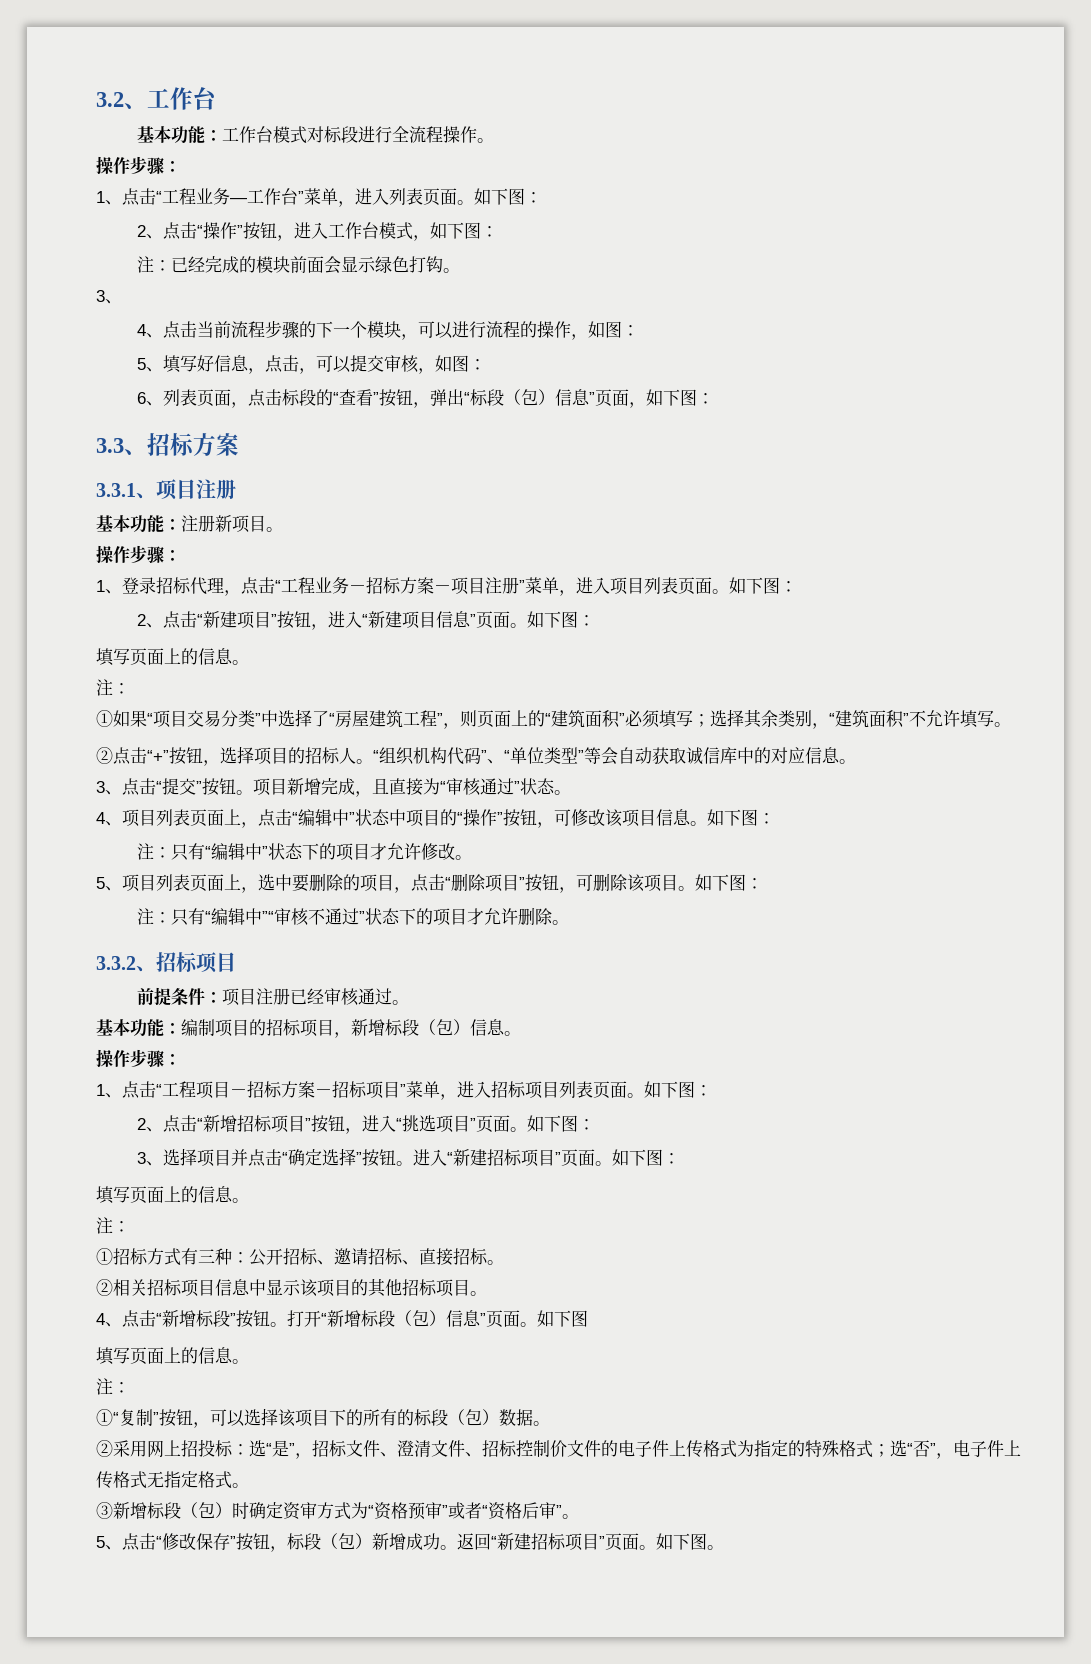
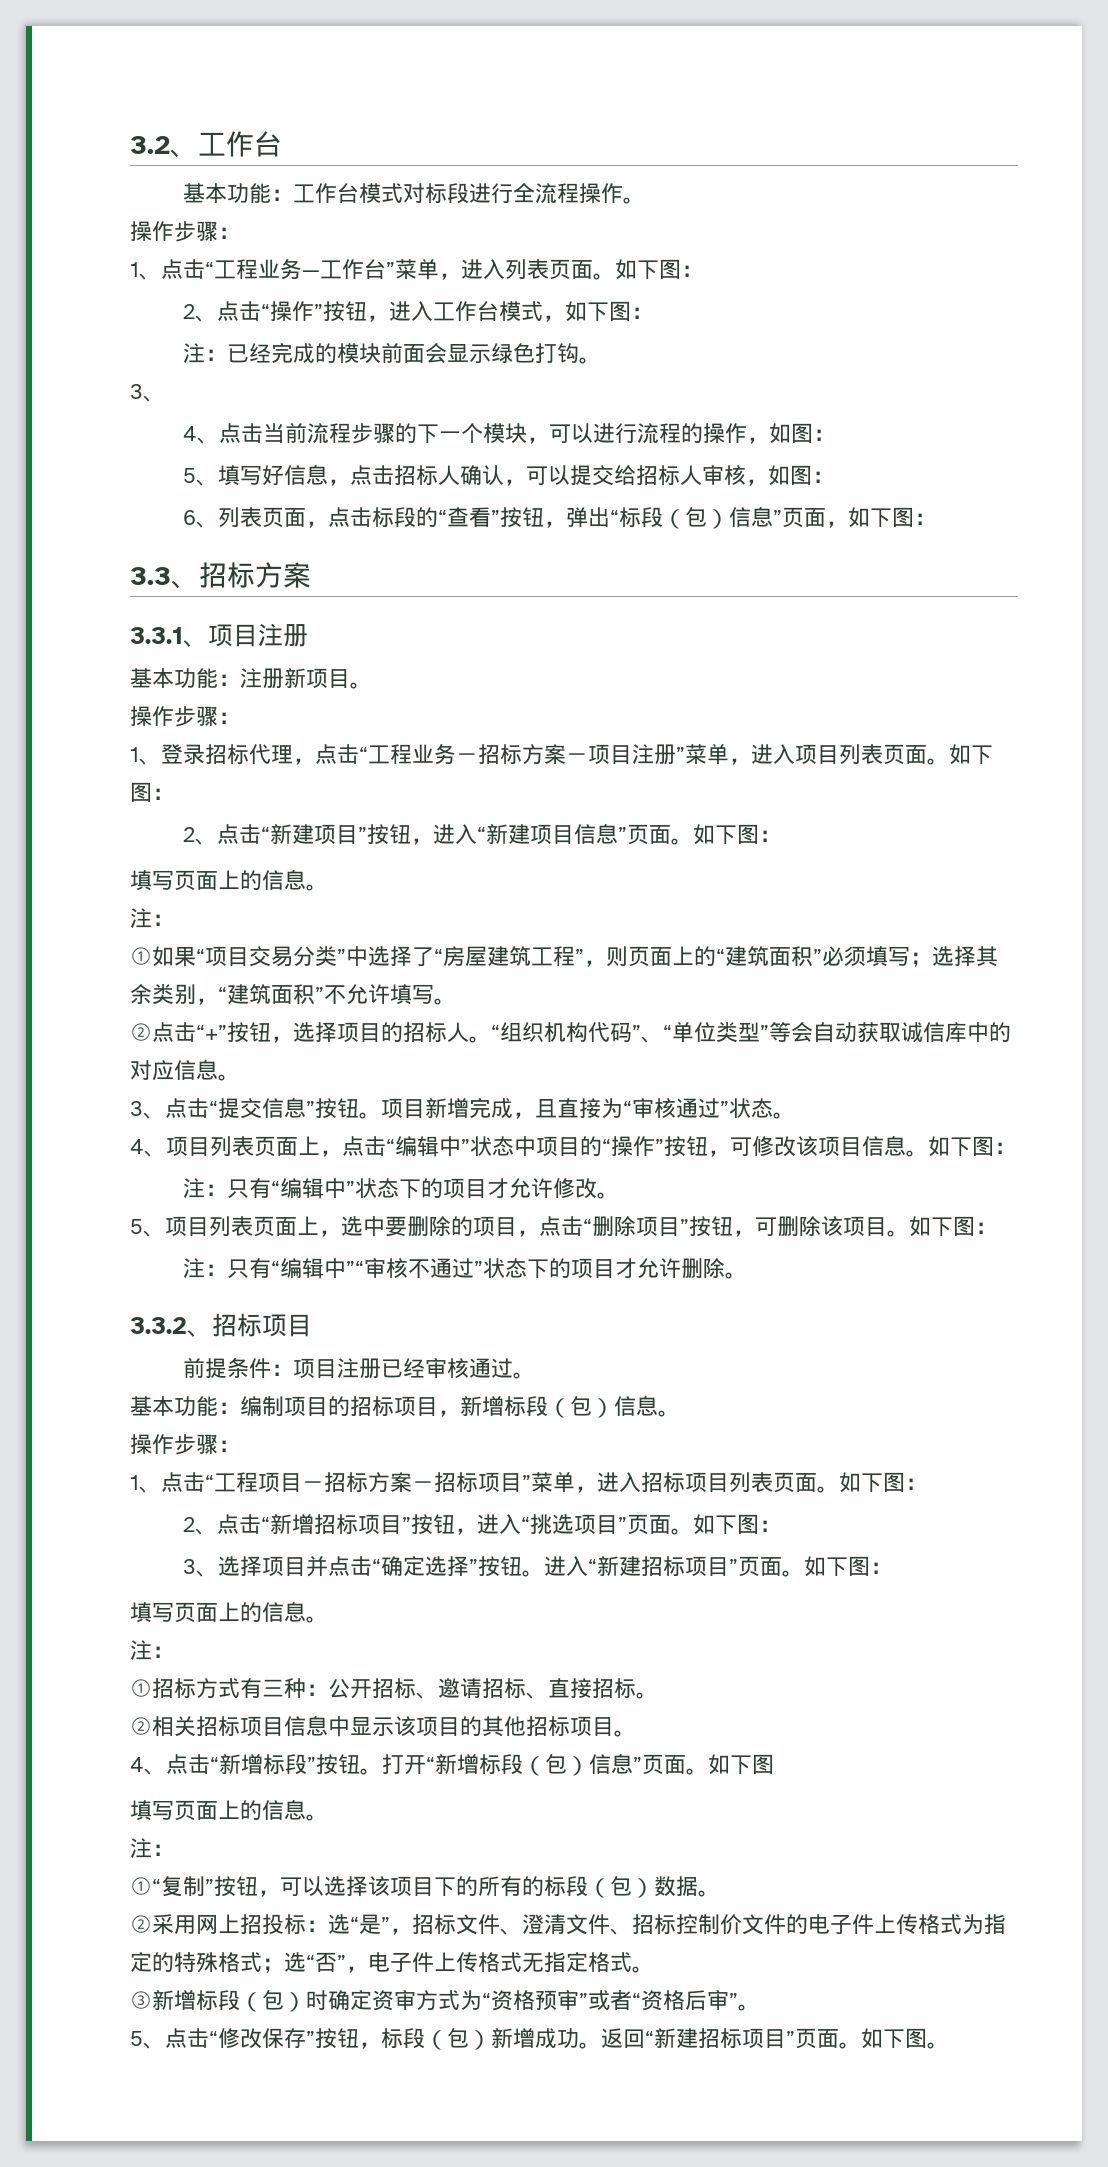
(300, 363) none -> [393,465,504,486] 招标人确认
(385, 363) none -> [613,465,702,486] 给招标人
(196, 786) none -> [262,1097,306,1118] 信息

